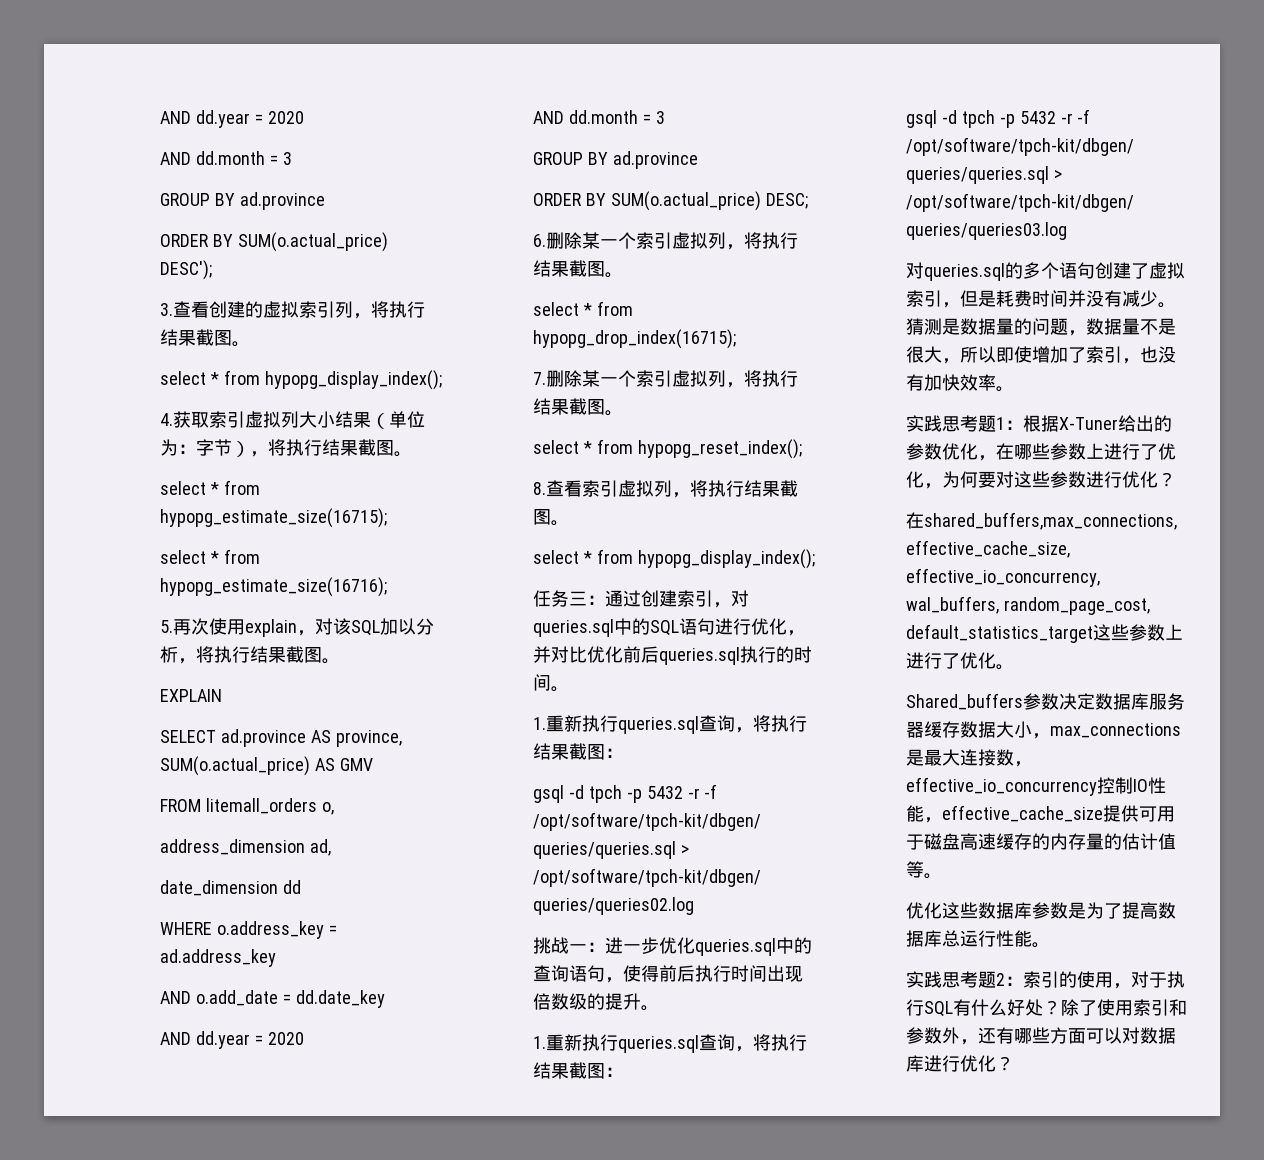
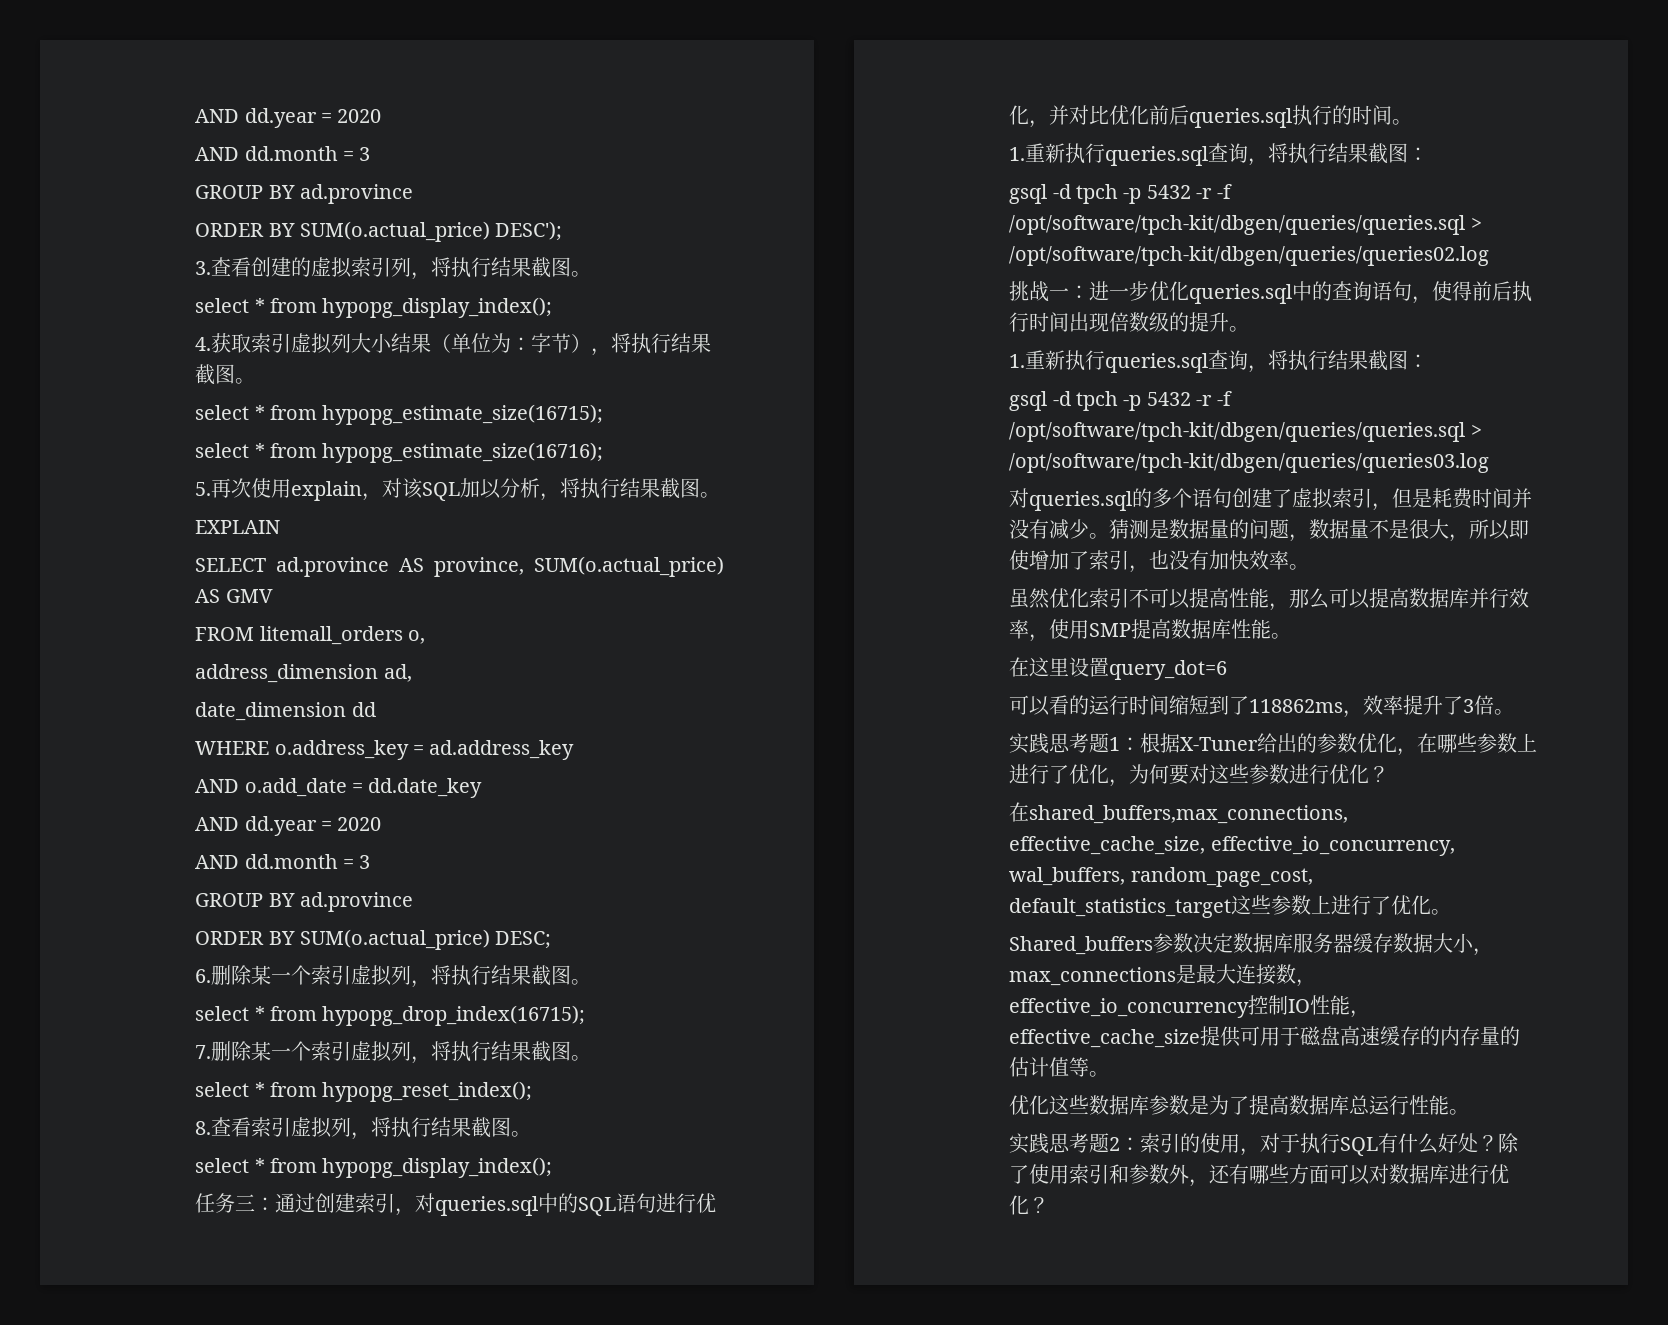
(1015, 389) none -> [1009,588,1530,611] [1009,619,1292,642] [1009,657,1228,680] [1009,695,1515,718] // 虽然优化索引不可以提高性能，那么可以提高数据库并行效率，使用SMP提高数据库性能。 // 在这里设置query_dot=6 // 可以看的运行时间缩短到了118862ms，效率提升了3倍。

